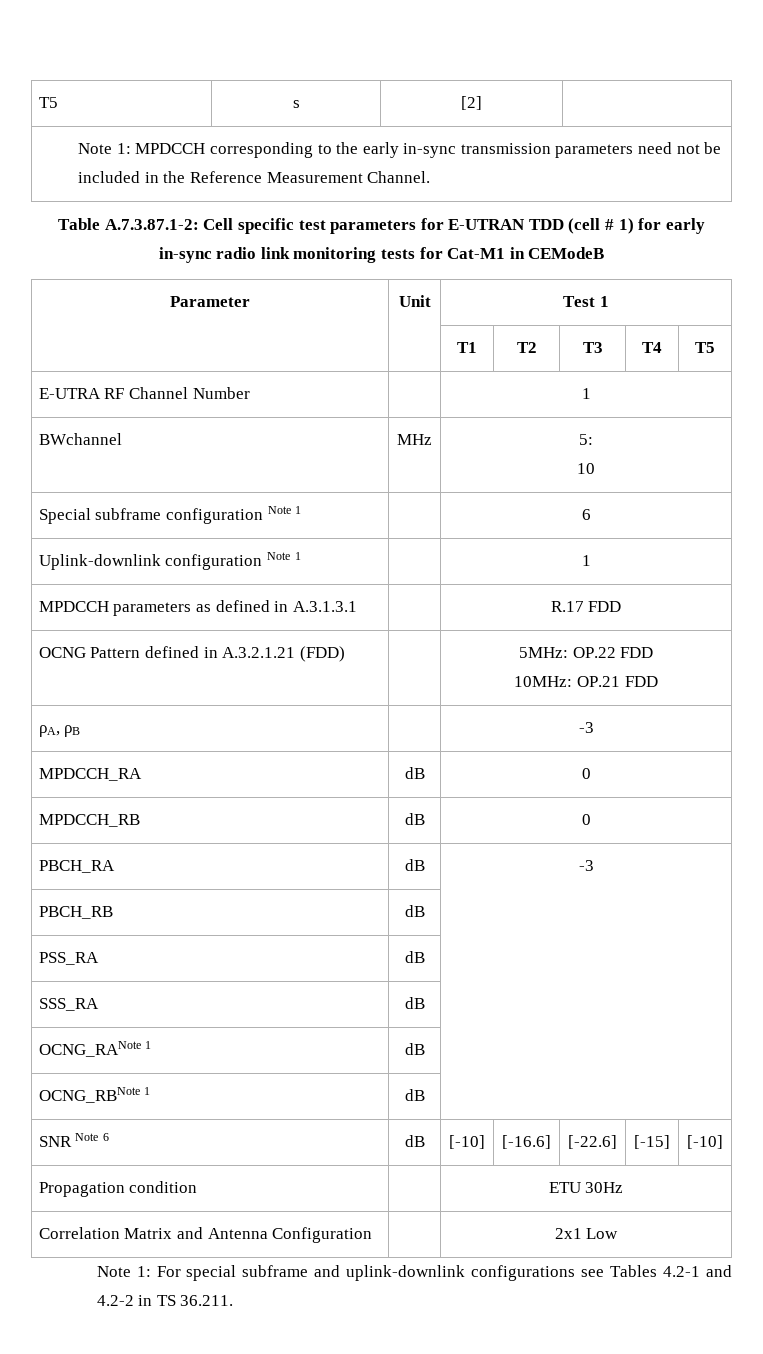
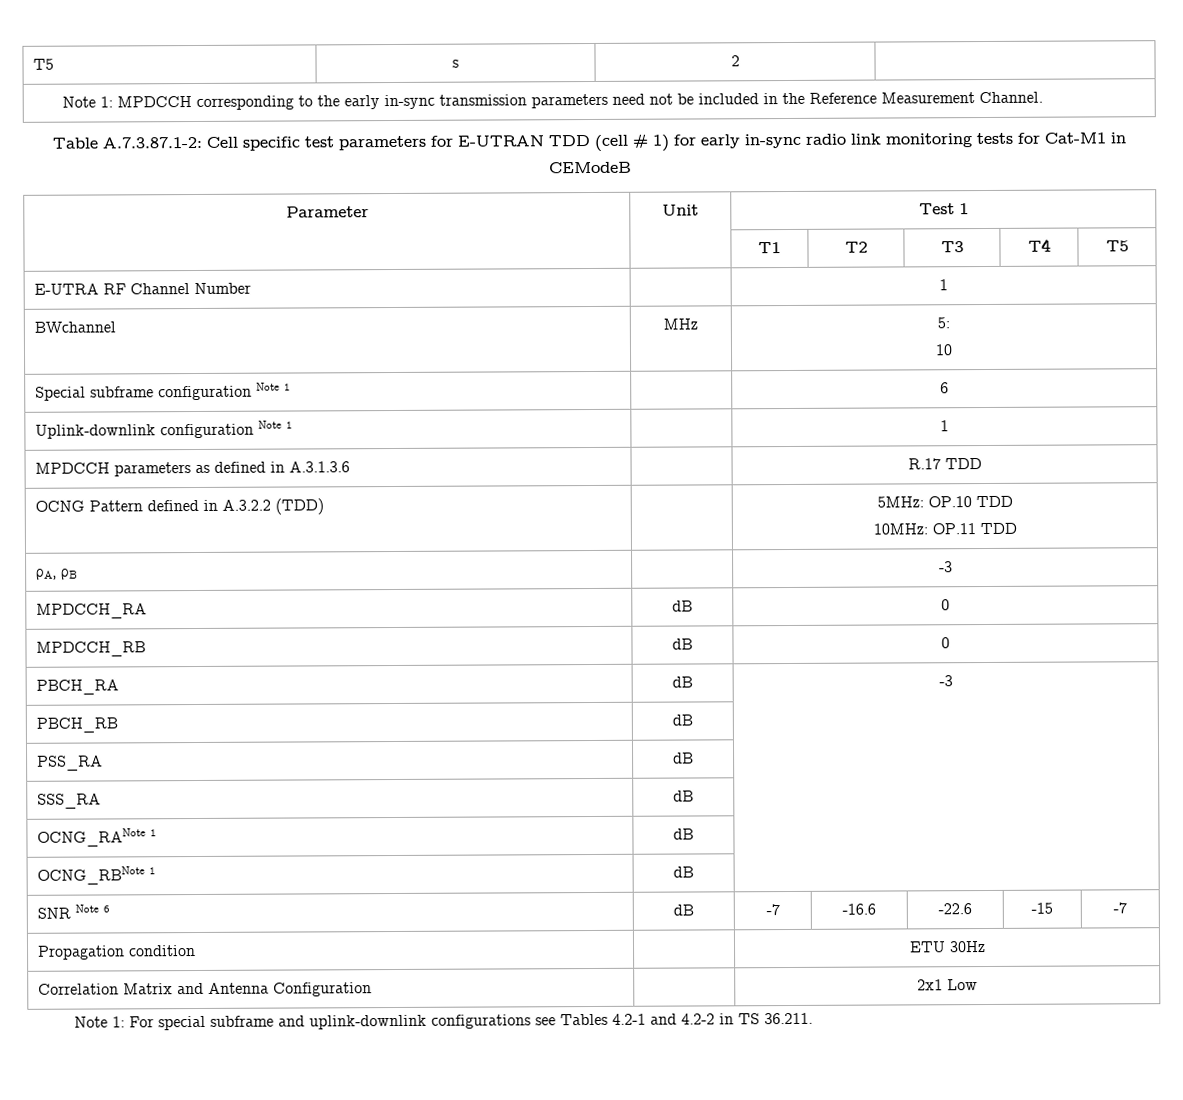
[461,96,482,110] [2] -> [730,55,740,67] 2
[292,601,357,612] A.3.1.3.1 -> [289,461,351,473] A.3.1.3.6
[588,601,622,612] FDD -> [944,458,982,470] TDD
[222,646,345,662] A.3.2.1.21 (FDD) -> [222,498,325,515] A.3.2.2 (TDD)
[572,647,654,658] OP.22 FDD -> [927,495,1013,508] OP.10 TDD
[577,676,658,687] OP.21 FDD -> [931,522,1017,535] OP.11 TDD
[449,1135,485,1149] [502,1135,551,1149] [568,1135,617,1149] [634,1135,670,1149] [687,1135,723,1149] [-10] | [-16.6] | [-22.6] | [-15] | [-10] -> [765,904,780,916] [842,903,876,915] [938,903,972,915] [1031,902,1053,914] [1113,902,1127,914] -7 | -16.6 | -22.6 | -15 | -7

